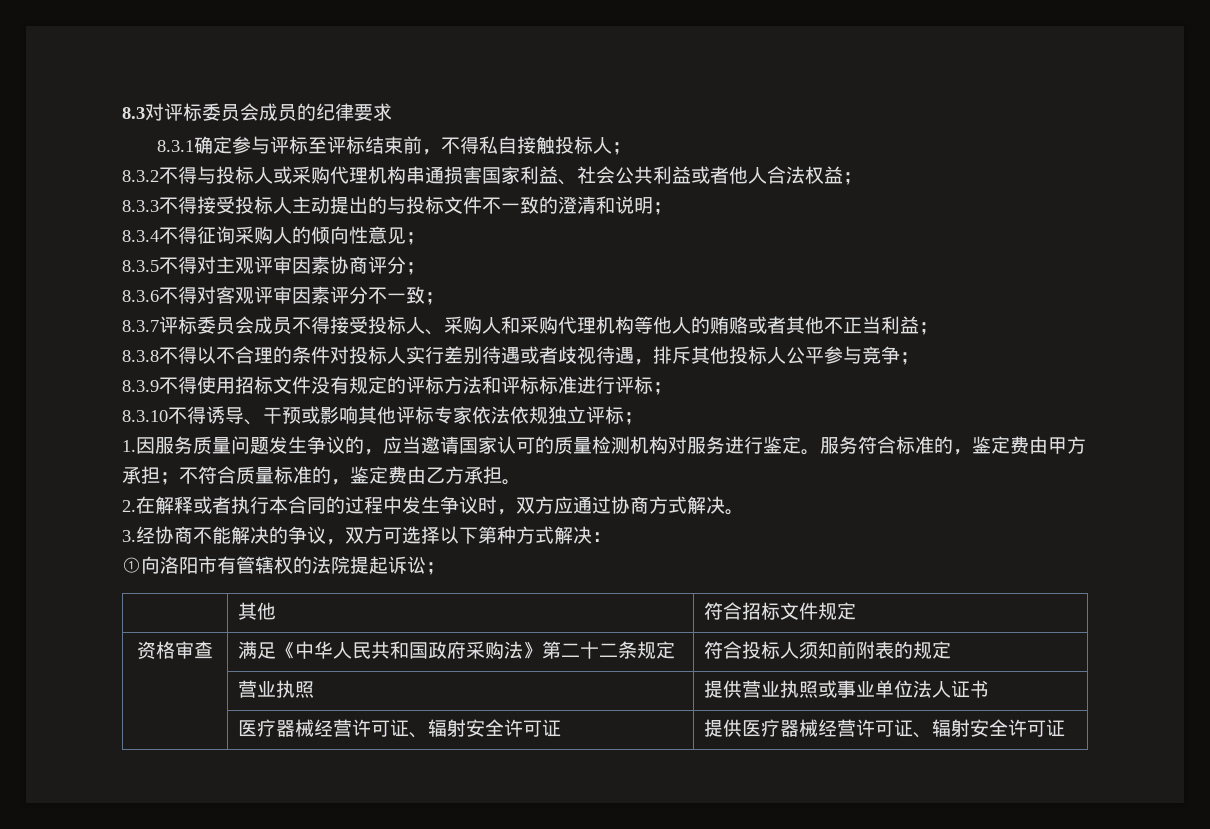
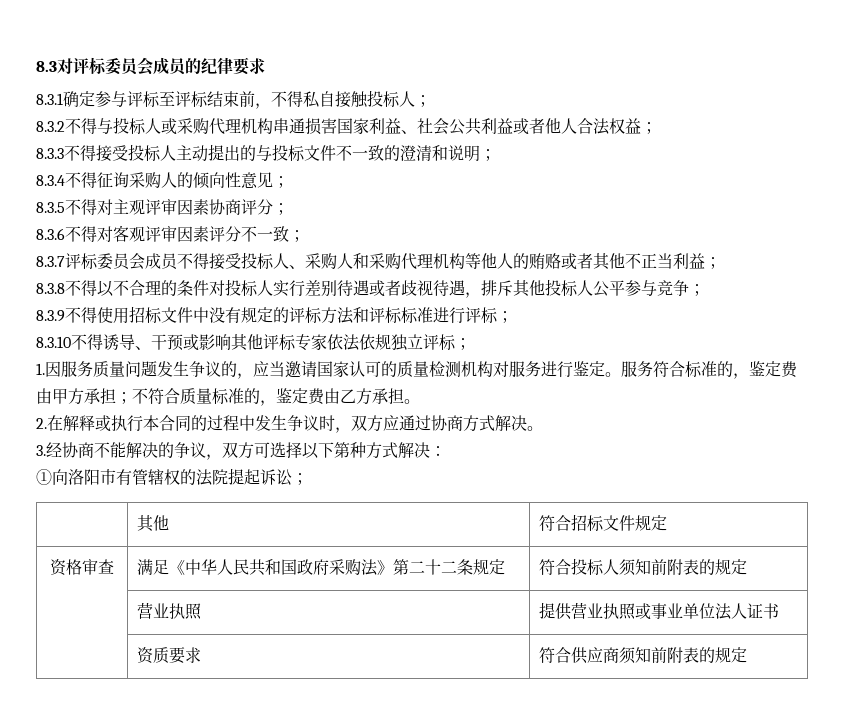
(311, 385) none -> [193,307,209,323] 中
[212,496,231,514] 者 -> (111, 423) none
[237,719,561,738] [703,719,1065,738] 医疗器械经营许可证、辐射安全许可证 | 提供医疗器械经营许可证、辐射安全许可证 -> [136,647,201,664] [538,647,747,664] 资质要求 | 符合供应商须知前附表的规定

